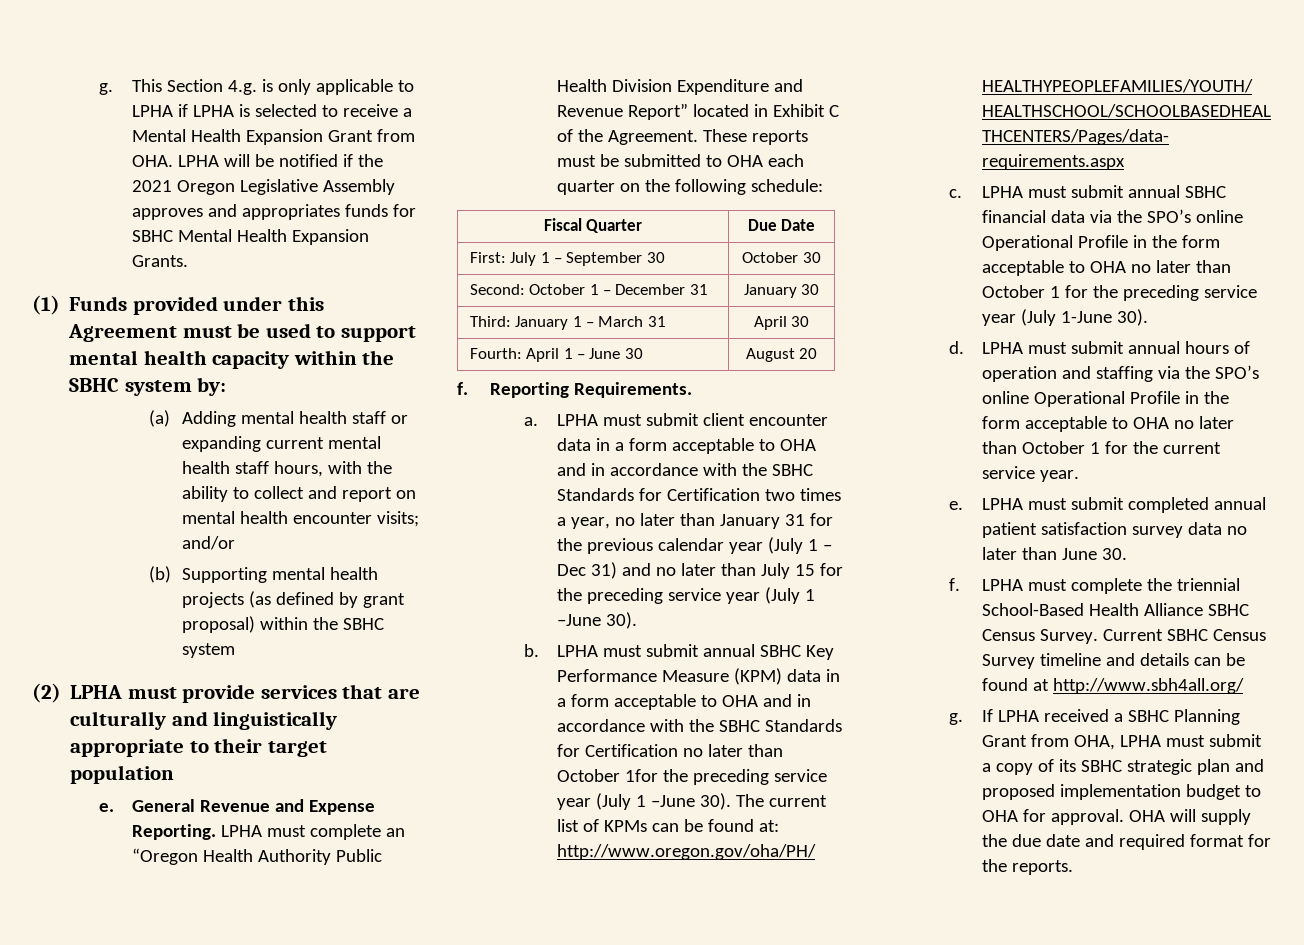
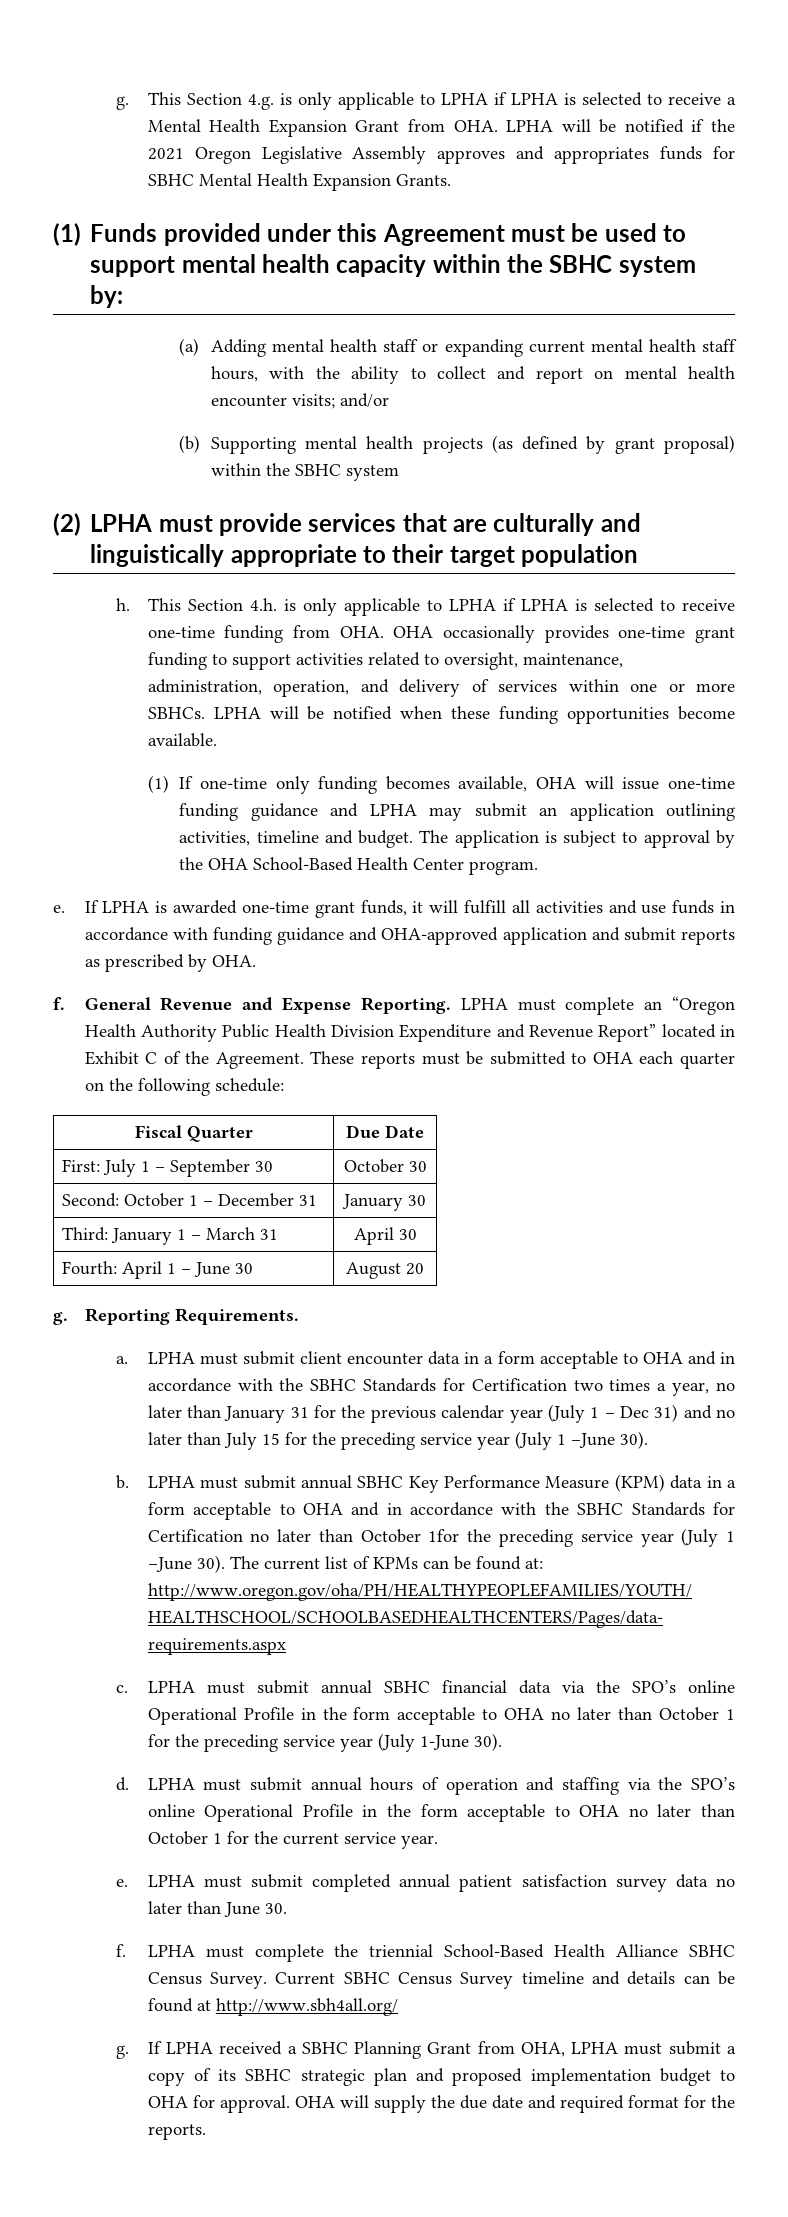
[98,803,114,812] e. -> [116,598,735,616] [147,625,736,643] [147,652,623,670] [147,679,736,697] [147,706,735,724] [147,733,217,747] [147,775,735,794] [179,803,735,821] [179,830,735,848] [179,857,539,875] [53,900,735,918] [84,927,736,945] [84,954,256,972] [53,997,65,1010] h. This Section 4.h. is only applicable to LPHA if LPHA is selected to receive one-time funding from OHA. OHA occasionally provides one-time grant funding to support activities related to oversight, maintenance, administration, operation, and delivery of services within one or more SBHCs. LPHA will be notified when these funding opportunities become available. // (1) If one-time only funding becomes available, OHA will issue one-time funding guidance and LPHA may submit an application outlining activities, timeline and budget. The application is subject to approval by the OHA School-Based Health Center program. // e. If LPHA is awarded one-time grant funds, it will fulfill all activities and use funds in accordance with funding guidance and OHA-approved application and submit reports as prescribed by OHA. // f.
[457,382,468,395] f. -> [53,1312,68,1325] g.

